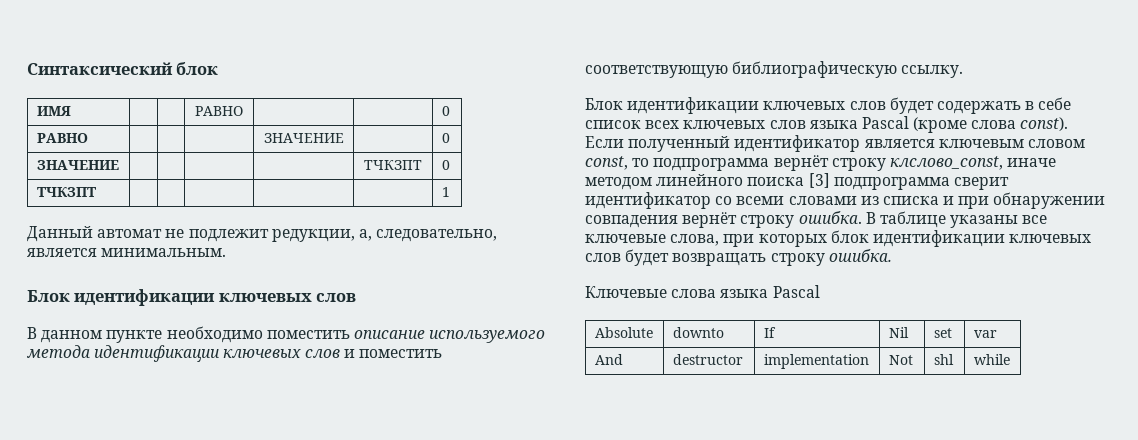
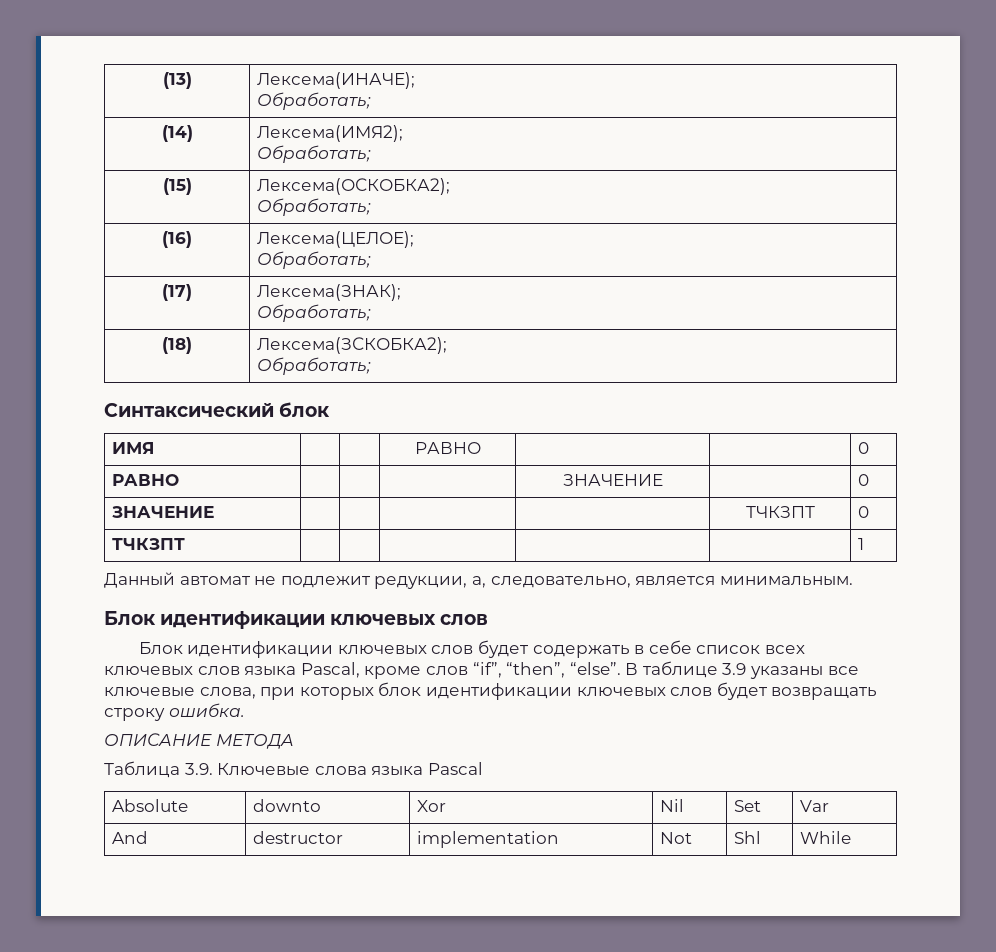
(27, 68) none -> [162,72,192,89] [256,72,415,89] [256,92,371,110] [161,125,193,142] [256,125,403,142] [256,145,371,163] [162,178,192,195] [256,178,450,195] [256,198,371,216] [162,231,192,248] [256,231,414,248] [256,251,371,269] [162,284,192,301] [256,284,401,301] [256,304,371,322] [162,337,192,354] [256,337,447,354] [256,357,371,375] (13) | Лексема(ИНАЧЕ); // Обработать; // (14) | Лексема(ИМЯ2); // Обработать; // (15) | Лексема(ОСКОБКА2); // Обработать; // (16) | Лексема(ЦЕЛОЕ); // Обработать; // (17) | Лексема(ЗНАК); // Обработать; // (18) | Лексема(ЗСКОБКА2); // Обработать; //
[27,326,546,343] [27,345,442,362] [585,61,964,78] // В данном пункте необходимо поместить описание используемого метода идентификации ключевых слов и поместить соответствующую библиографическую ссылку. -> (489, 619) none
[861,116,1069,133] [585,135,1085,152] [585,155,1057,171] [585,173,1009,190] [585,192,1106,209] [585,211,862,228] Pascal (кроме слова const). Если полученный идентификатор является ключевым словом const, то подпрограмма вернёт строку клслово_const, иначе методом линейного поиска [3] подпрограмма сверит идентификатор со всеми словами из списка и при обнаружении совпадения вернёт строку ошибка. -> [300,662,621,679] Pascal, кроме слов “if”, “then”, “else”.
(946, 219) none -> [722,663,747,675] 3.9
(892, 255) none -> [104,733,294,749] [104,761,213,778] ОПИСАНИЕ МЕТОДА // Таблица 3.9.
[763,327,776,338] If -> [416,800,446,812] Xor
[933,328,952,338] [973,330,997,338] set | var -> [733,800,761,812] [799,800,829,812] Set | Var
[933,354,954,365] [973,354,1010,365] shl | while -> [733,831,761,844] [799,831,851,844] Shl | While

